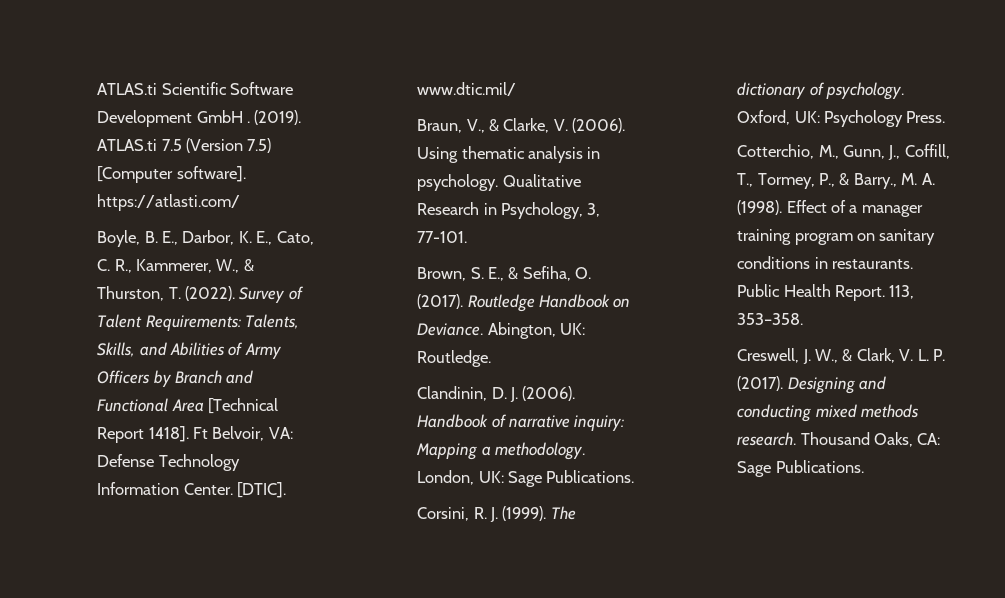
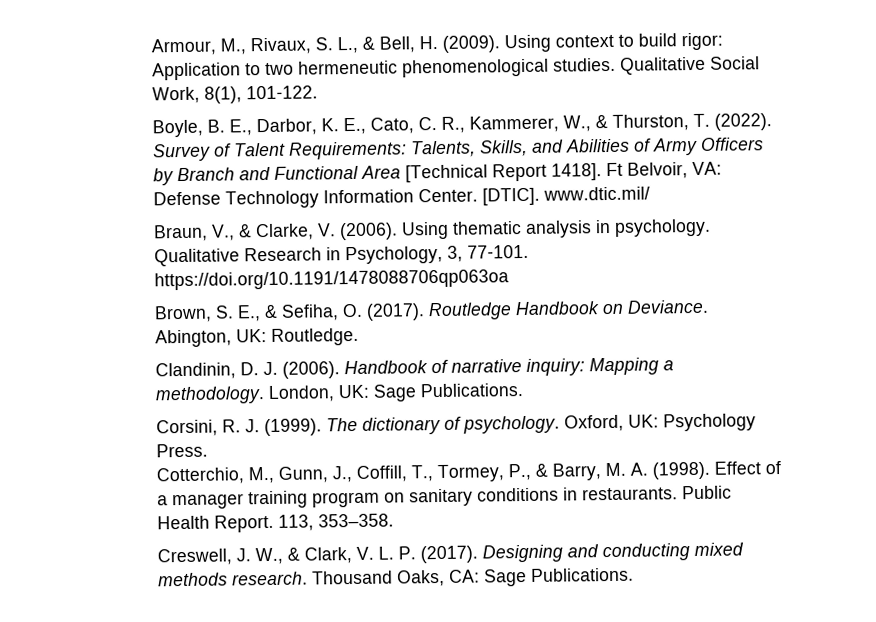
[97,82,294,95] [97,110,302,127] [97,138,272,153] [97,166,246,183] [97,194,241,211] ATLAS.ti Scientific Software Development GmbH . (2019). ATLAS.ti 7.5 (Version 7.5) [Computer software]. https://atlasti.com/ -> [150,32,723,56] [151,56,760,81] [151,85,318,104] Armour, M., Rivaux, S. L., & Bell, H. (2009). Using context to build rigor: Application to two hermeneutic phenomenological studies. Qualitative Social Work, 8(1), 101-122.
(468, 237) none -> [153,269,509,291] https://doi.org/10.1191/1478088706qp063oa
[853,173,897,189] Barry., -> [551,463,601,481] Barry,

